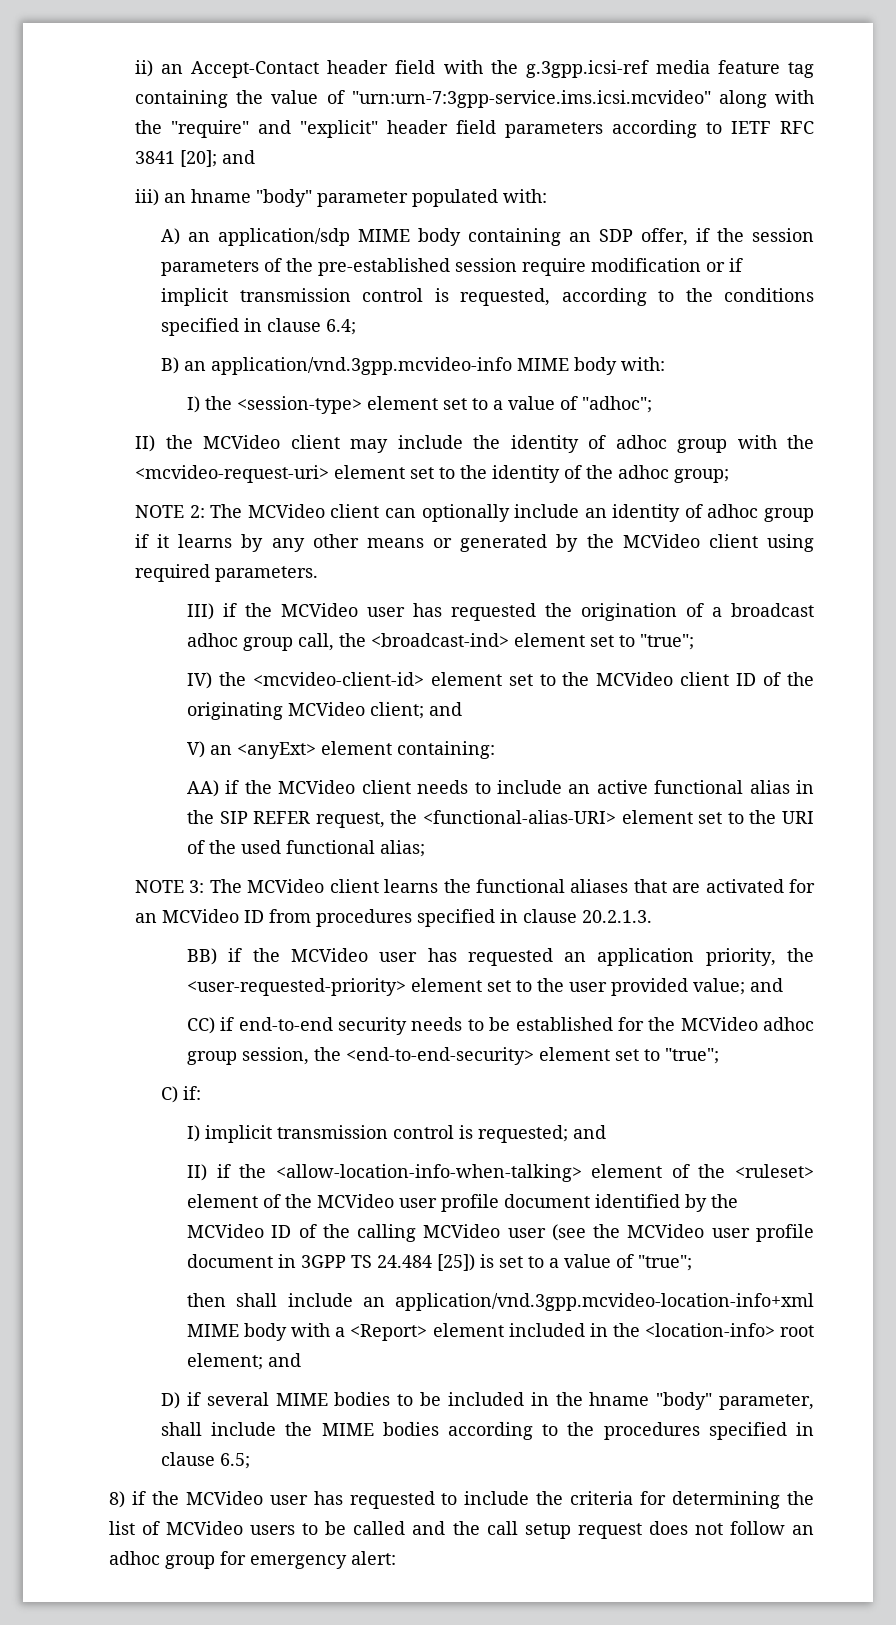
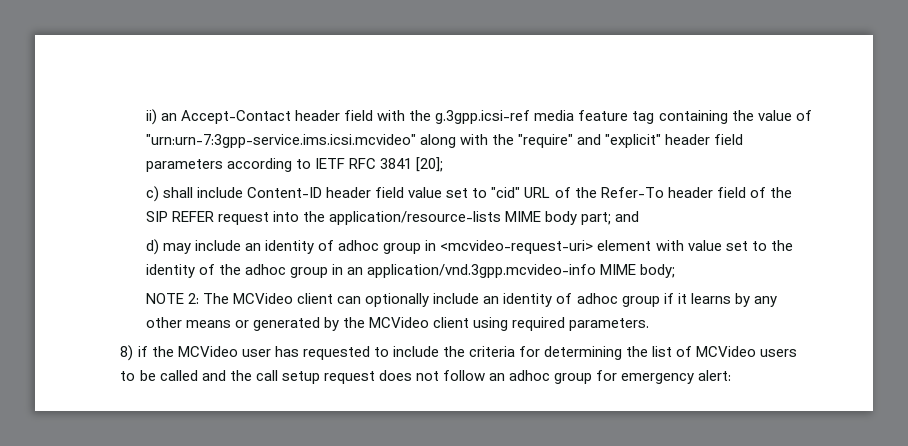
[222,150,256,164] [135,189,548,207] [161,228,814,246] [161,258,744,276] [161,288,815,306] [161,318,357,336] [161,357,666,375] [187,396,653,414] [135,435,340,452] and // iii) an hname "body" parameter populated with: // A) an application/sdp MIME body containing an SDP offer, if the session parameters of the pre-established session require modification or if implicit transmission control is requested, according to the conditions specified in clause 6.4; // B) an application/vnd.3gpp.mcvideo-info MIME body with: // I) the <session-type> element set to a value of "adhoc"; // II) the MCVideo client -> [145,186,792,202] [145,211,640,225] [145,239,159,255] // c) shall include Content-ID header field value set to "cid" URL of the Refer-To header field of the SIP REFER request into the application/resource-lists MIME body part; and // d)
[473,435,814,453] [135,465,406,483] the identity of adhoc group with the <mcvideo-request-uri> element -> [245,240,722,254] an identity of adhoc group in <mcvideo-request-uri> element with value
[674,469,730,483] group; -> [290,264,676,278] group in an application/vnd.3gpp.mcvideo-info MIME body;
[187,603,814,621] [187,633,695,651] [187,672,814,689] [187,702,463,720] [187,741,496,759] [187,780,814,797] [187,810,814,828] [187,840,426,857] [135,879,815,893] [135,909,653,927] [187,948,815,966] [187,978,784,996] [187,1017,815,1035] [187,1047,720,1065] [161,1086,202,1103] [187,1125,607,1143] [187,1164,814,1182] [187,1194,739,1212] [187,1224,814,1242] [187,1254,693,1271] [187,1293,814,1311] [187,1323,814,1341] [187,1353,302,1370] [161,1392,814,1410] [161,1422,814,1440] [161,1452,251,1469] // III) if the MCVideo user has requested the origination of a broadcast adhoc group call, the <broadcast-ind> element set to "true"; // IV) the <mcvideo-client-id> element set to the MCVideo client ID of the originating MCVideo client; and // V) an <anyExt> element containing: // AA) if the MCVideo client needs to include an active functional alias in the SIP REFER request, the <functional-alias-URI> element set to the URI of the used functional alias; // NOTE 3: The MCVideo client learns the functional aliases that are activated for an MCVideo ID from procedures specified in clause 20.2.1.3. // BB) if the MCVideo user has requested an application priority, the <user-requested-priority> element set to the user provided value; and // CC) if end-to-end security needs to be established for the MCVideo adhoc group session, the <end-to-end-security> element set to "true"; // C) if: // I) implicit transmission control is requested; and // II) if the <allow-location-info-when-talking> element of the <ruleset> element of the MCVideo user profile document identified by the MCVideo ID of the calling MCVideo user (see the MCVideo user profile document in 3GPP TS 24.484 [25]) is set to a value of "true"; // then shall include an application/vnd.3gpp.mcvideo-location-info+xml MIME body with a <Report> element included in the <location-info> root element; and // D) if several MIME bodies to be included in the hname "body" parameter, shall include the MIME bodies according to the procedures specified in clause 6.5; -> (650, 324) none

